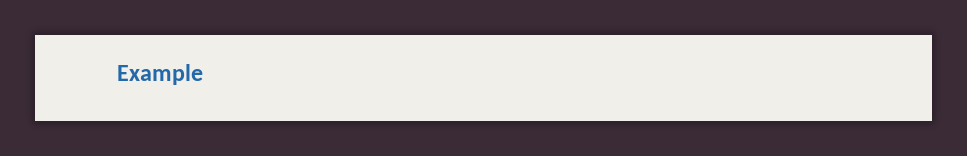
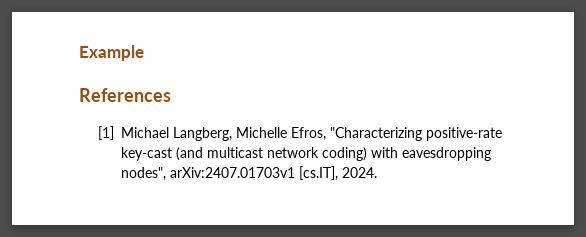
(203, 74) none -> [79,88,171,102] [97,126,502,141] [120,147,491,161] [120,166,377,181] // References // [1] Michael Langberg, Michelle Efros, "Characterizing positive-rate key-cast (and multicast network coding) with eavesdropping nodes", arXiv:2407.01703v1 [cs.IT], 2024.

